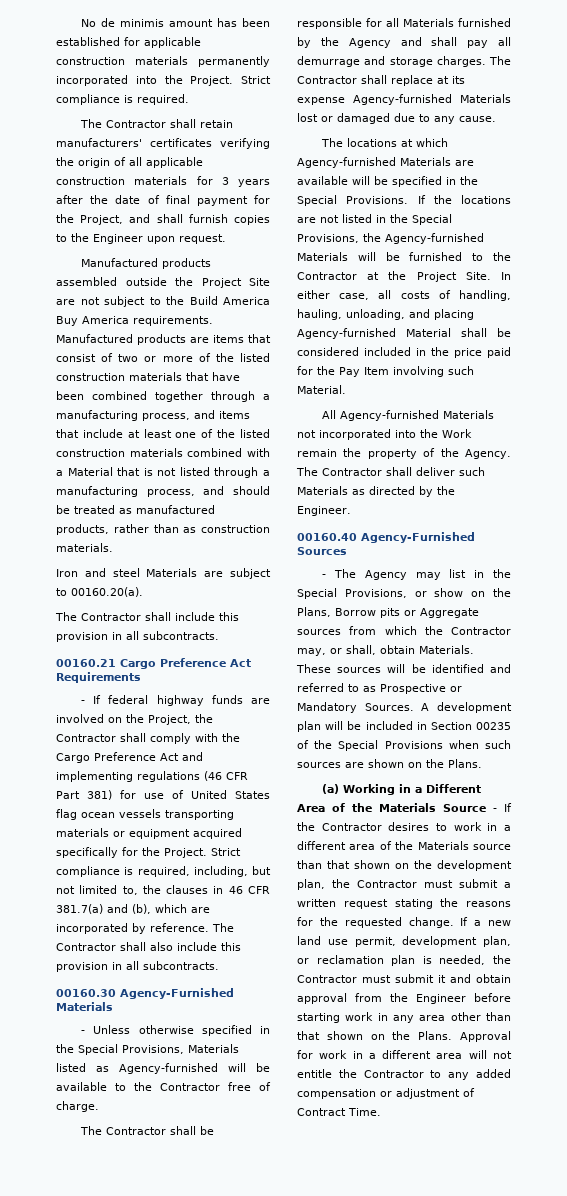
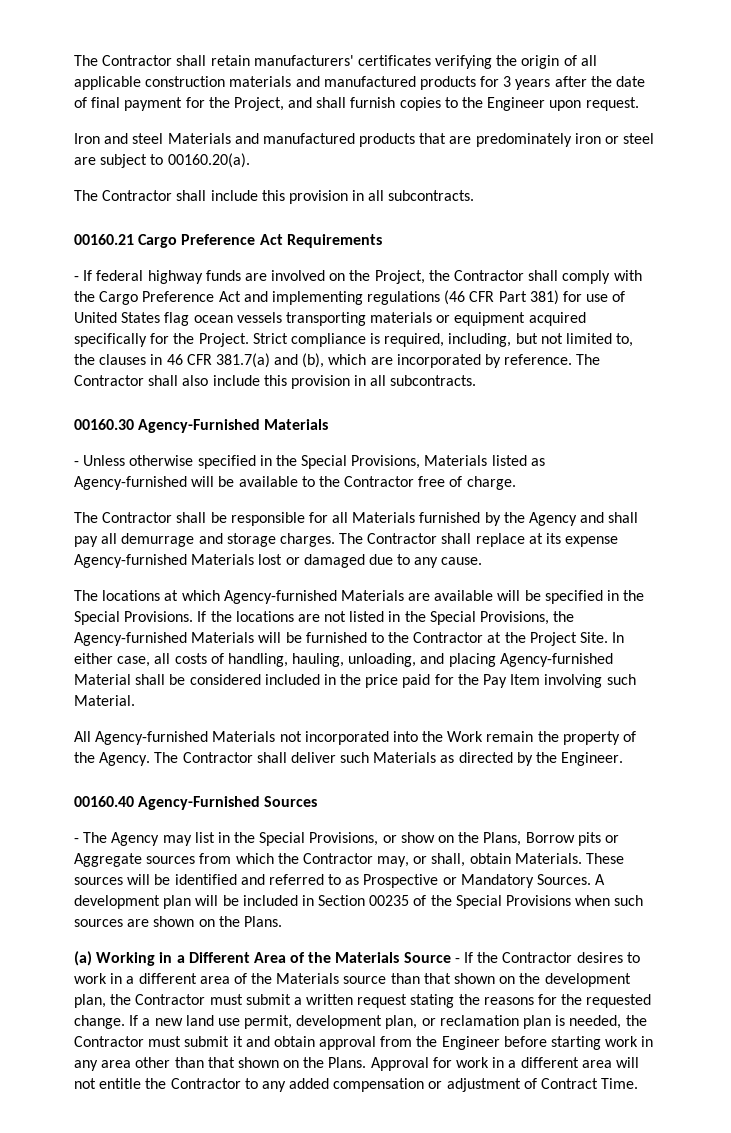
[80,18,270,27] [56,37,201,48] [56,56,270,67] [56,75,271,86] [56,94,189,105] No de minimis amount has been established for applicable construction materials permanently incorporated into the Project. Strict compliance is required. // -> (74, 60) none
(188, 180) none -> [295,76,476,90] and manufactured products
[80,258,211,269] [56,277,270,288] [56,296,270,307] [56,316,213,326] [56,334,271,345] [56,353,270,362] [56,372,240,381] [56,391,270,402] [56,410,250,421] [56,429,270,438] [56,448,270,457] [56,467,270,478] [56,486,270,497] [56,505,215,514] [56,524,270,535] [56,543,113,552] [56,568,198,577] Manufactured products assembled outside the Project Site are not subject to the Build America Buy America requirements. Manufactured products are items that consist of two or more of the listed construction materials that have been combined together through a manufacturing process, and items that include at least one of the listed construction materials combined with a Material that is not listed through a manufacturing process, and should be treated as manufactured products, rather than as construction materials. // Iron and steel Materials -> [74,133,655,147] Iron and steel Materials and manufactured products that are predominately iron or steel

